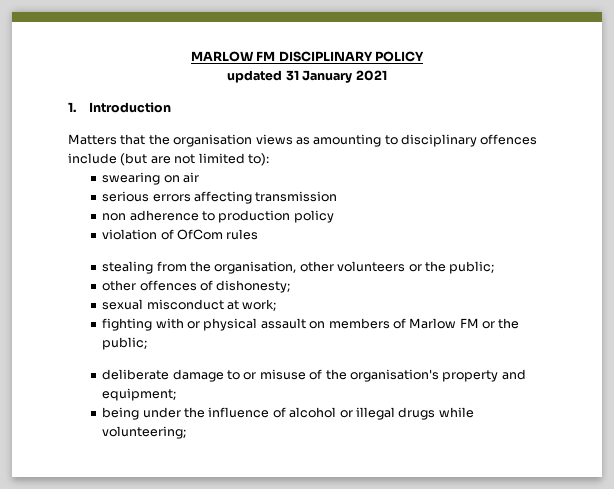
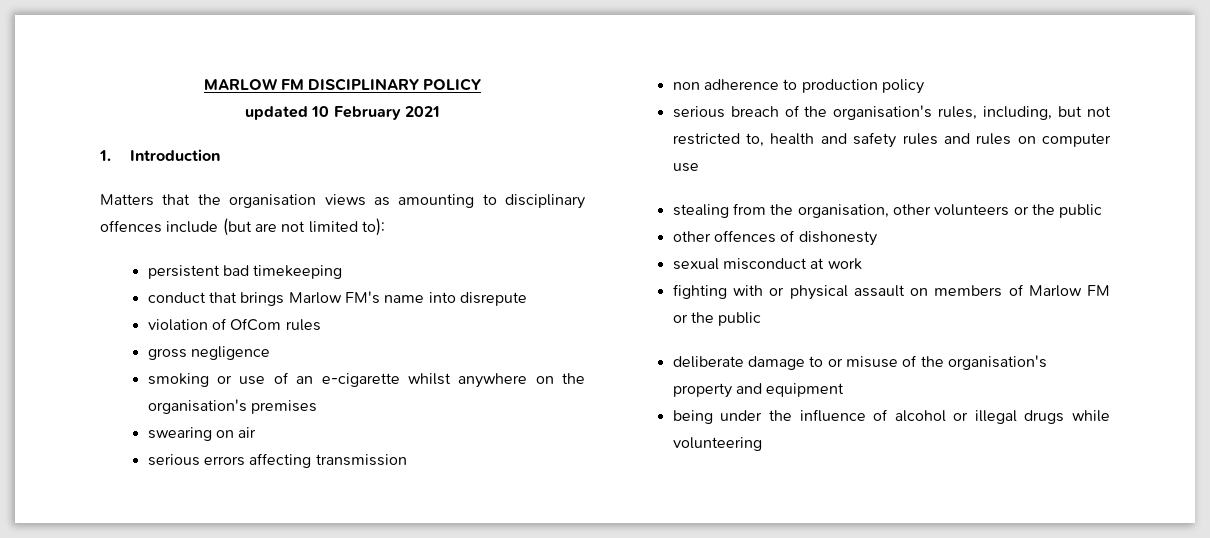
[285,70,353,83] 31 January -> [311,106,401,120] 10 February
(269, 159) none -> [147,265,343,279] [147,291,527,306] [147,318,321,331] [147,346,271,360] [147,372,585,388] [147,399,318,414] // persistent bad timekeeping // conduct that brings Marlow FM's name into disrepute // violation of OfCom rules // gross negligence // smoking or use of an e-cigarette whilst anywhere on the organisation's premises
[102,229,259,240] violation of OfCom rules -> [672,105,1111,120] [672,132,1111,148] [672,163,699,172] serious breach of the organisation's rules, including, but not restricted to, health and safety rules and rules on computer use
[449,261,495,274] public; -> [1059,204,1103,218] public
[216,280,291,293] dishonesty; -> [798,231,877,246] dishonesty
[242,299,277,311] work; -> [827,258,862,270] work
[102,337,148,350] public; -> [718,312,762,326] public
[102,388,177,401] equipment; -> [766,383,845,397] equipment
[102,426,187,439] volunteering; -> [672,437,762,451] volunteering

